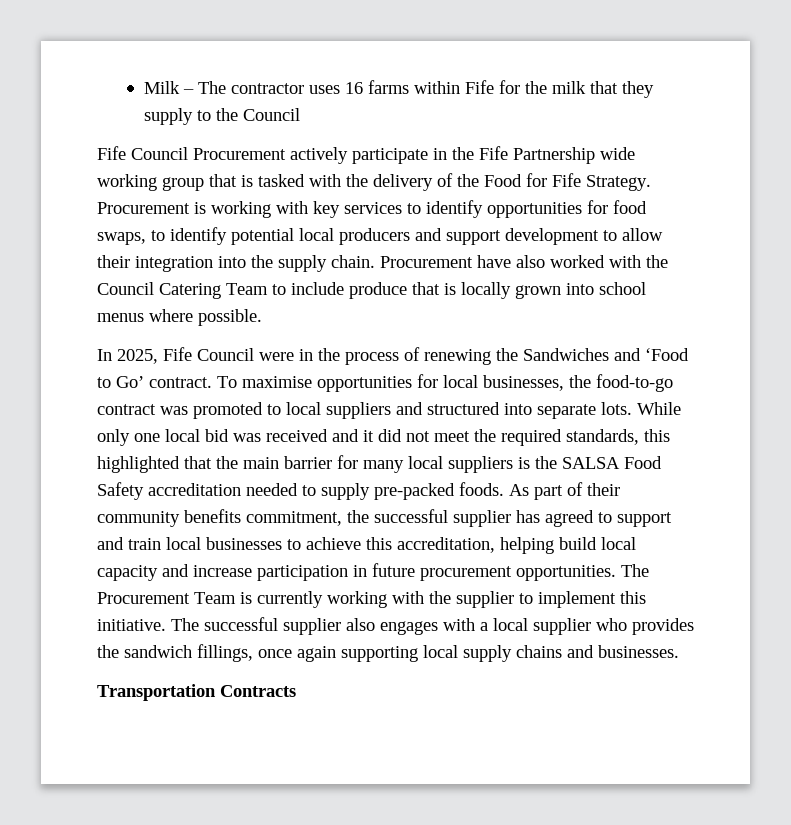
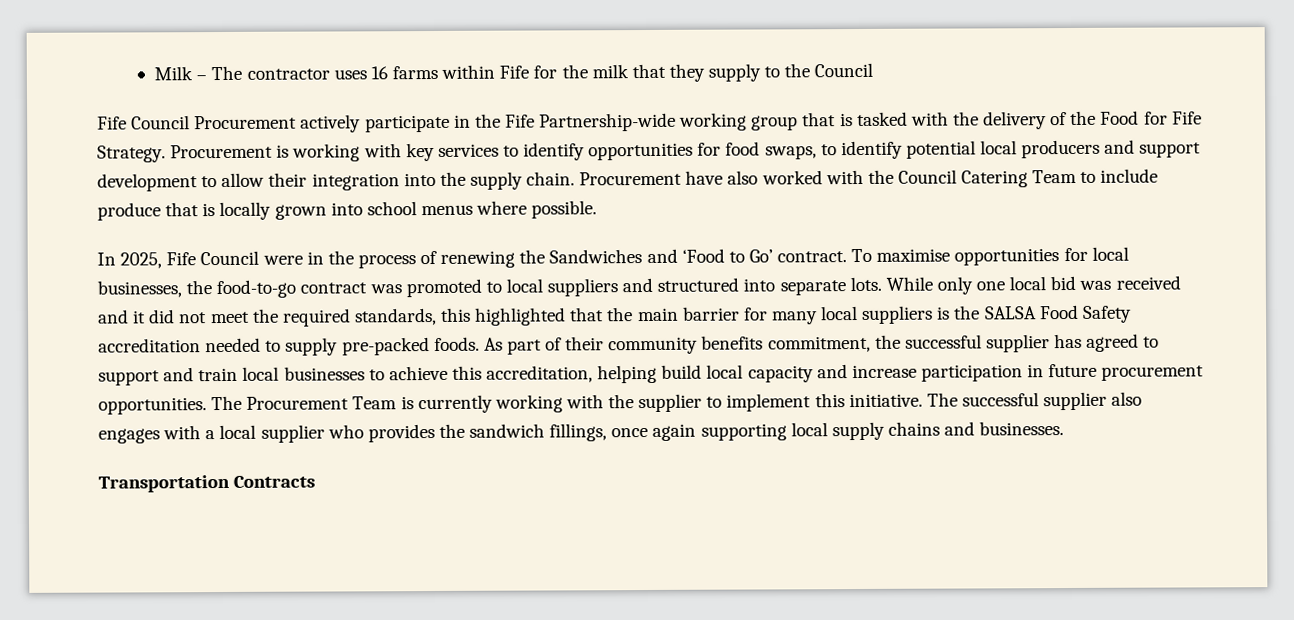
[513,147,635,164] Partnership wide -> [539,112,677,132] Partnership-wide

